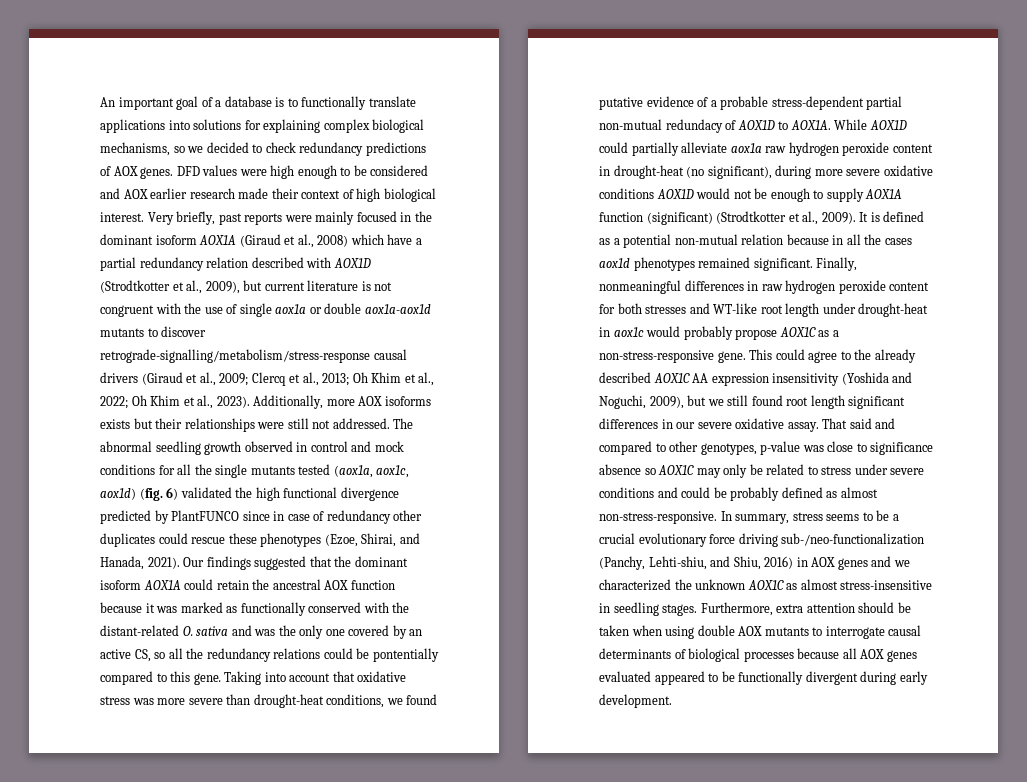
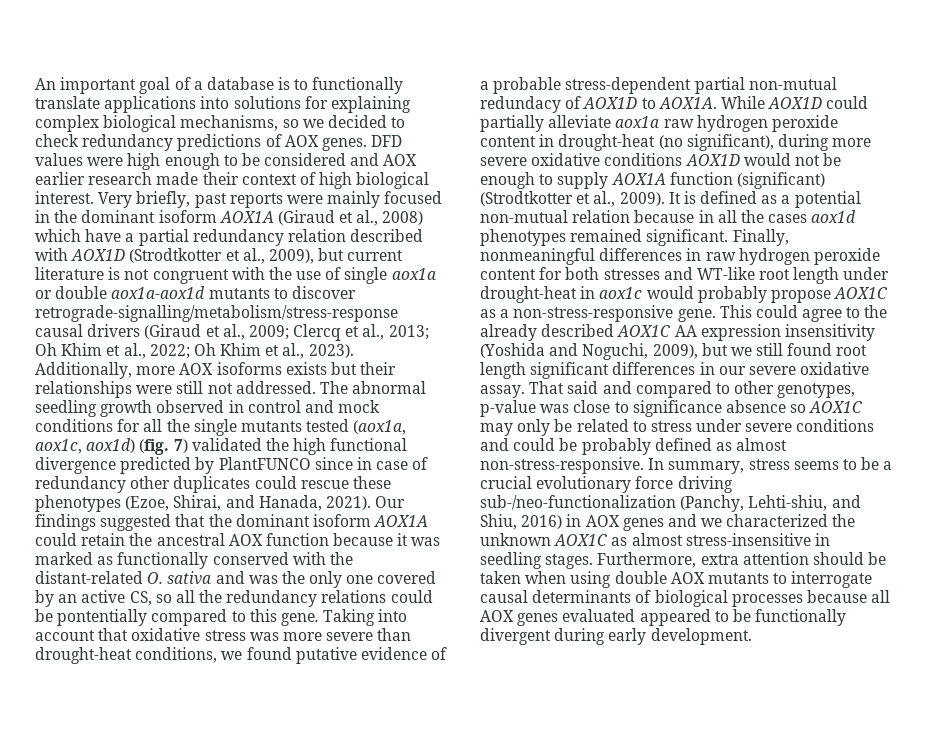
[166,487,179,500] 6) -> [173,439,188,453] 7)

